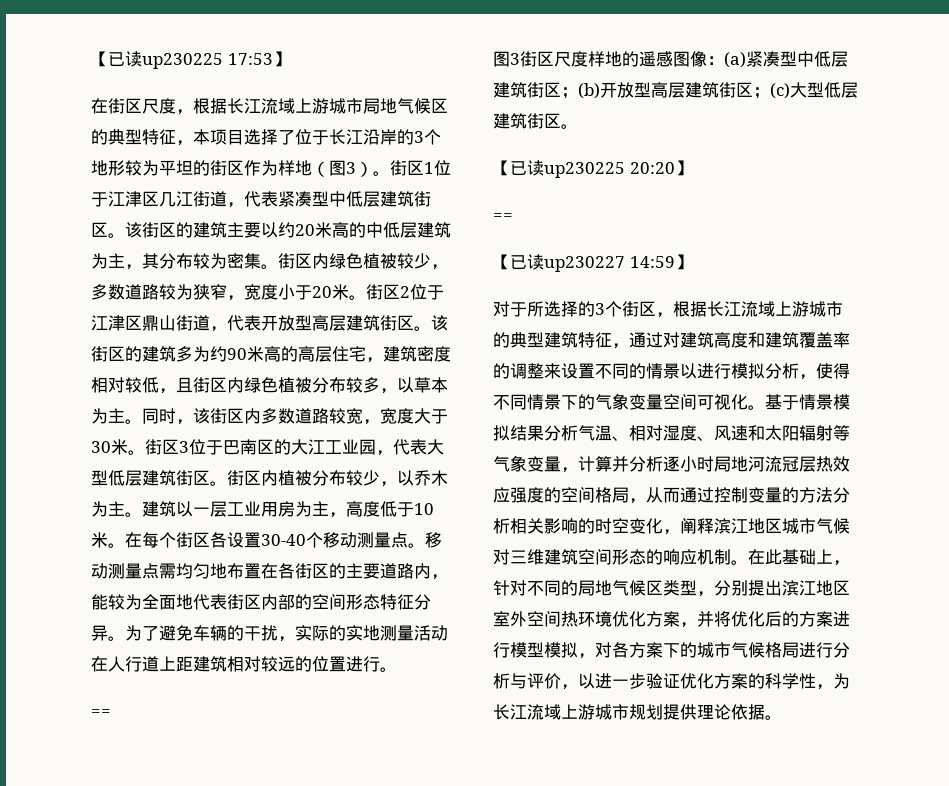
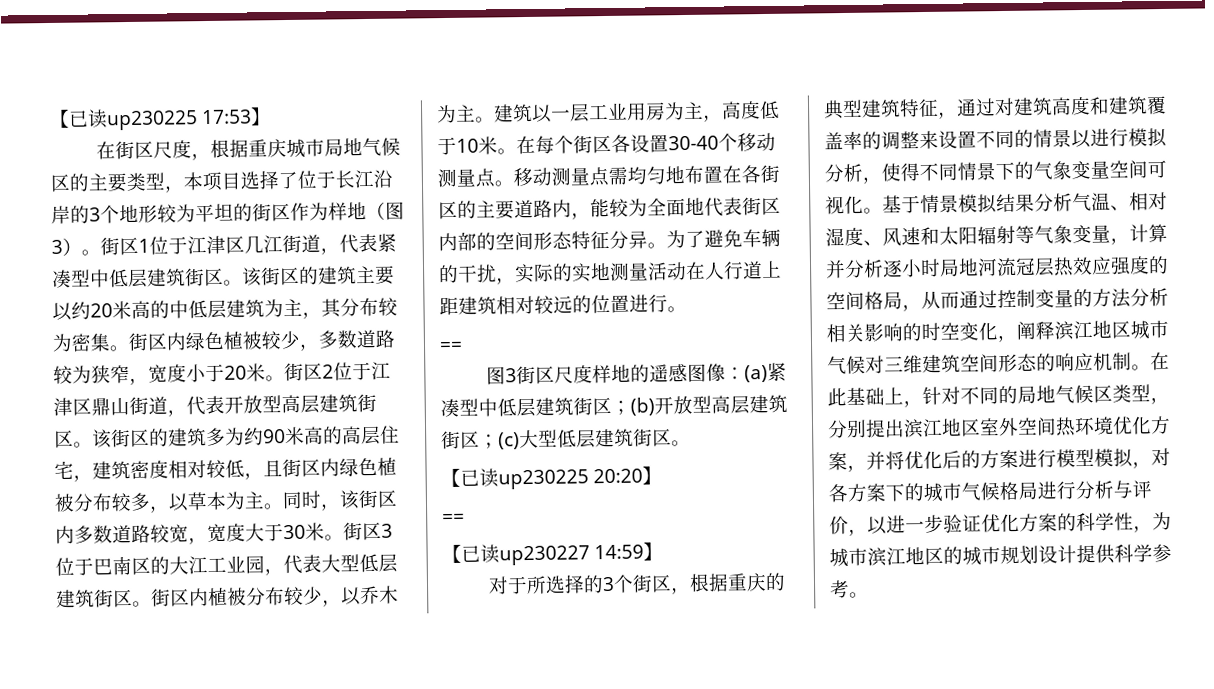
[227,98,329,114] 长江流域上游 -> [247,139,287,158] 重庆
[108,129,176,145] 典型特征 -> [88,172,166,193] 主要类型
[707,301,843,317] 长江流域上游城市 -> [726,573,767,592] 重庆
[493,704,765,720] 长江流域上游城市规划提供理论依据 -> [829,543,1172,568] [829,579,850,599] 城市滨江地区的城市规划设计提供科学参考

